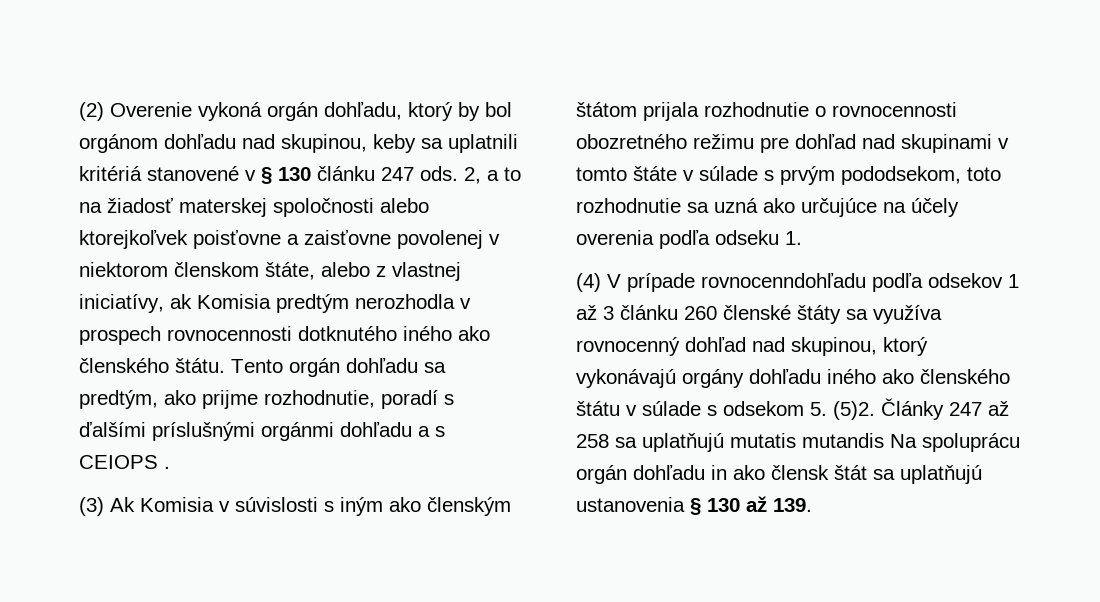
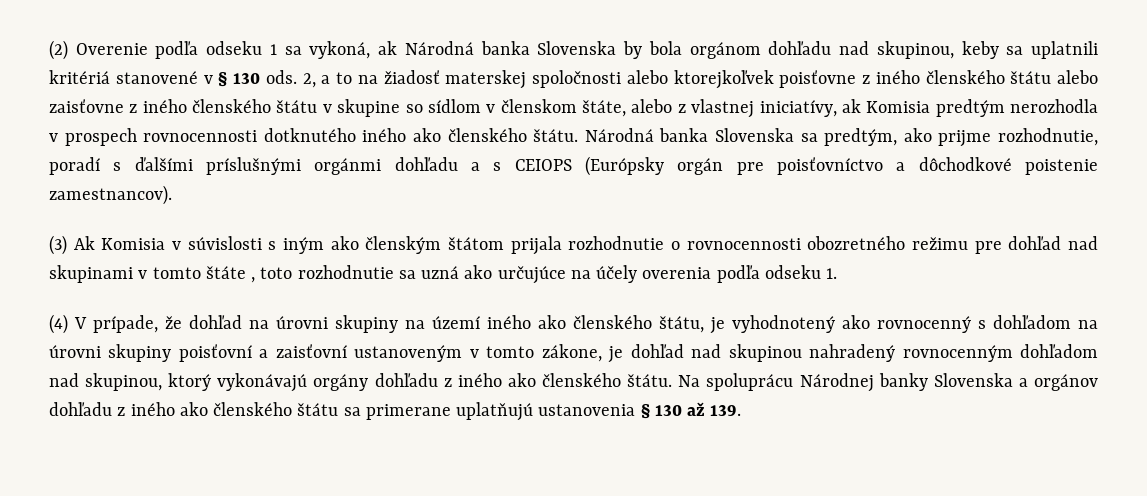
[198,102,512,121] vykoná orgán dohľadu, ktorý by bol -> [155,41,682,59] podľa odseku 1 sa vykoná, ak Národná banka Slovenska by bola
[317,166,414,181] článku 247 -> (260, 78) none
[287,230,500,249] [79,262,168,277] a zaisťovne povolenej v niektorom -> [862,70,1098,84] [49,99,496,117] z iného členského štátu alebo zaisťovne z iného členského štátu v skupine so sídlom v
[231,358,418,377] Tento orgán dohľadu -> [584,128,795,142] Národná banka Slovenska
[164,466,170,469] . -> [584,156,1098,176] [49,185,172,205] (Európsky orgán pre poisťovníctvo a dôchodkové poistenie zamestnancov).
[683,166,961,185] v súlade s prvým pododsekom, -> [251,277,256,283] ,
[627,273,1019,292] [576,305,942,324] [576,337,746,356] prípade rovnocenndohľadu podľa odsekov 1 až 3 článku 260 členské štáty sa využíva rovnocenný dohľad -> [93,315,1098,334] [49,344,1098,363] prípade, že dohľad na úrovni skupiny na území iného ako členského štátu, je vyhodnotený ako rovnocenný s dohľadom na úrovni skupiny poisťovní a zaisťovní ustanoveným v tomto zákone, je dohľad nad skupinou nahradený rovnocenným dohľadom
[827,369,1010,384] [576,398,1009,420] [576,433,1020,452] [576,465,895,484] iného ako členského štátu v súlade s odsekom 5. (5)2. Články 247 až 258 sa uplatňujú mutatis mutandis Na spoluprácu orgán dohľadu in ako člensk štát sa -> [443,373,1098,392] [49,402,451,420] z iného ako členského štátu. Na spoluprácu Národnej banky Slovenska a orgánov dohľadu z iného ako členského štátu sa primerane

